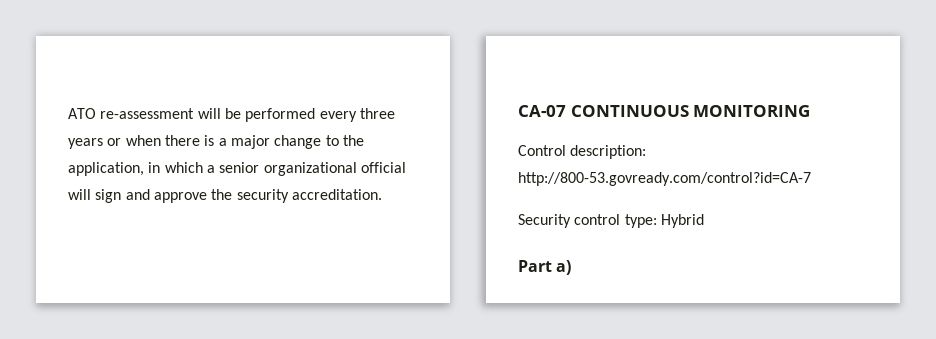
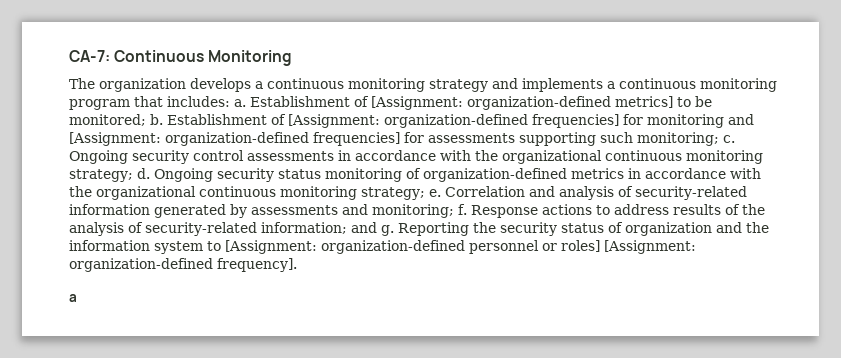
[68,108,395,122] [68,135,364,149] [68,162,406,176] [68,189,382,203] [518,105,811,117] [518,145,647,159] [518,172,811,186] [518,214,704,228] [518,260,572,275] ATO re-assessment will be performed every three years or when there is a major change to the application, in which a senior organizational official will sign and approve the security accreditation. // CA-07 CONTINUOUS MONITORING // Control description: http://800-53.govready.com/control?id=CA-7 // Security control type: Hybrid // Part a) -> [69,50,293,66] [69,78,777,92] [69,96,712,110] [69,114,754,128] [69,132,735,146] [69,150,763,164] [69,168,761,182] [69,186,747,200] [69,204,765,218] [69,222,769,236] [69,240,696,254] [69,258,297,272] [69,294,77,302] CA-7: Continuous Monitoring // The organization develops a continuous monitoring strategy and implements a continuous monitoring program that includes: a. Establishment of [Assignment: organization-defined metrics] to be monitored; b. Establishment of [Assignment: organization-defined frequencies] for monitoring and [Assignment: organization-defined frequencies] for assessments supporting such monitoring; c. Ongoing security control assessments in accordance with the organizational continuous monitoring strategy; d. Ongoing security status monitoring of organization-defined metrics in accordance with the organizational continuous monitoring strategy; e. Correlation and analysis of security-related information generated by assessments and monitoring; f. Response actions to address results of the analysis of security-related information; and g. Reporting the security status of organization and the information system to [Assignment: organization-defined personnel or roles] [Assignment: organization-defined frequency]. // a

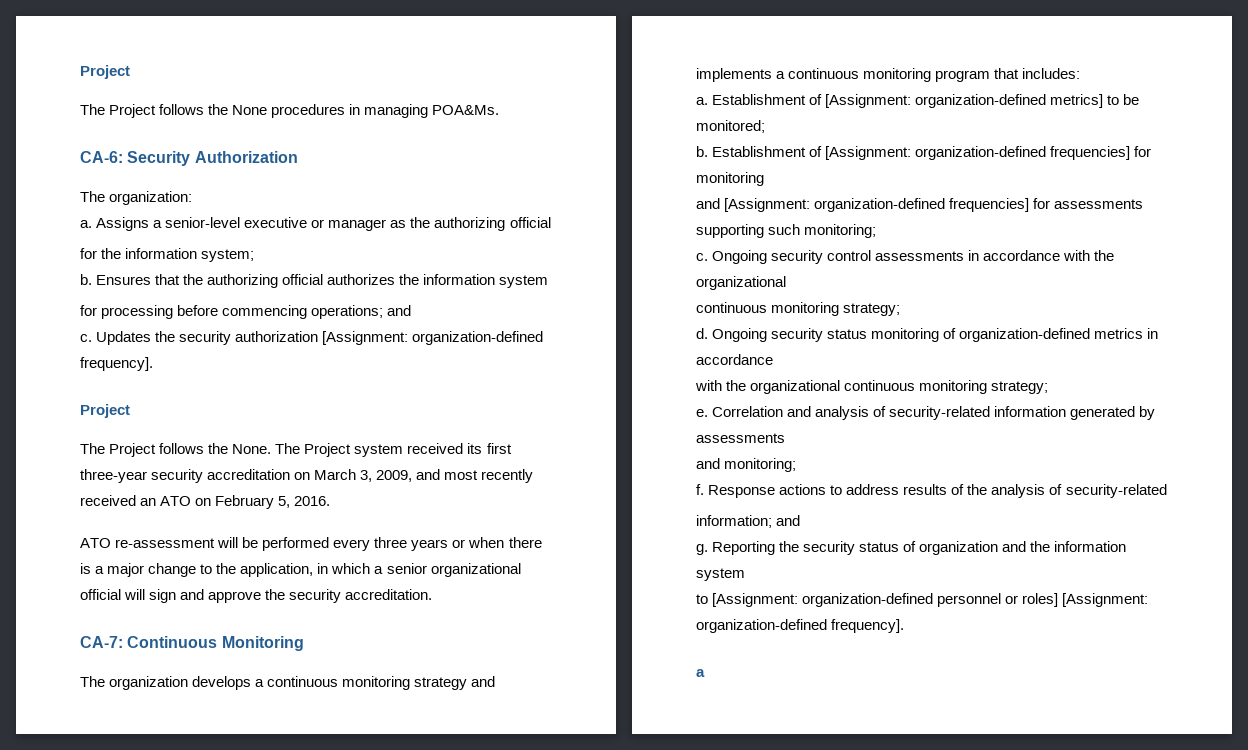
(69, 56) none -> [80,65,130,79] [80,104,500,118] [80,151,298,166] [80,191,193,205] [80,217,551,231] [80,248,255,262] [80,274,549,288] [80,305,412,319] [80,331,544,345] [80,357,153,371] [80,404,130,418] [80,443,512,457] [80,469,534,483] [80,495,331,509] [80,537,542,551] [80,563,521,577] [80,589,433,603] Project // The Project follows the None procedures in managing POA&Ms. // CA-6: Security Authorization // The organization: // a. Assigns a senior-level executive or manager as the authorizing official // for the information system; // b. Ensures that the authorizing official authorizes the information system // for processing before commencing operations; and // c. Updates the security authorization [Assignment: organization-defined frequency]. // Project // The Project follows the None. The Project system received its first three-year security accreditation on March 3, 2009, and most recently received an ATO on February 5, 2016. // ATO re-assessment will be performed every three years or when there is a major change to the application, in which a senior organizational official will sign and approve the security accreditation. //
(230, 101) none -> (1081, 73) //
(146, 120) none -> (765, 126) //
(724, 121) none -> (764, 179) //
(719, 139) none -> (877, 231) //
[605,150,763,164] [69,169,133,182] continuous monitoring strategy; -> [696,302,901,316] // continuous monitoring strategy; //
[730,168,761,179] [69,186,425,200] with the organizational continuous monitoring strategy; -> [695,380,1049,394] // with the organizational continuous monitoring strategy; //
(338, 210) none -> (785, 438) //
(454, 211) none -> (797, 465) //
(257, 229) none -> (1167, 491) //
(377, 227) none -> (801, 520) //
(203, 247) none -> (745, 574) //

